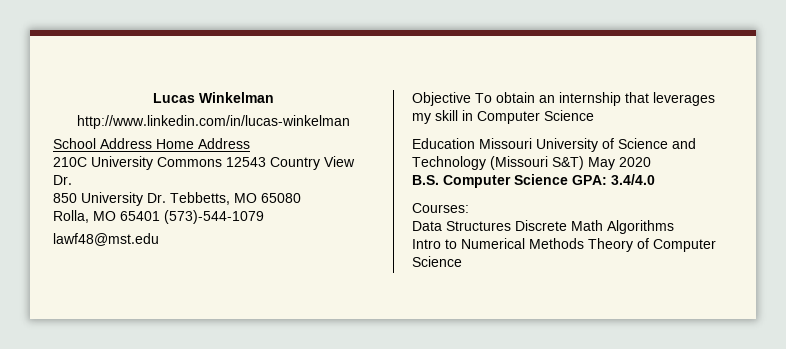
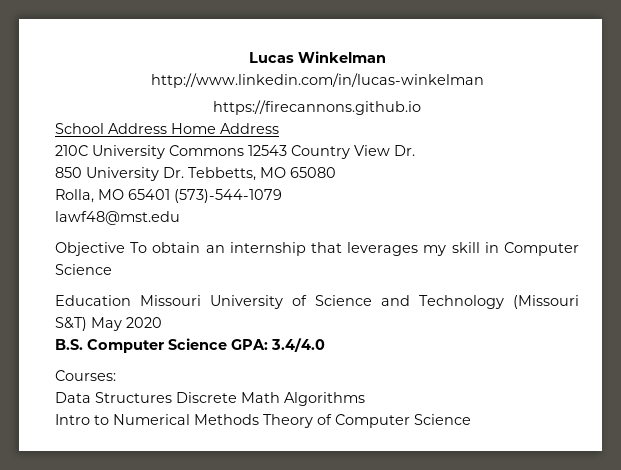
(350, 122) none -> [213,100,421,115] // https://firecannons.github.io

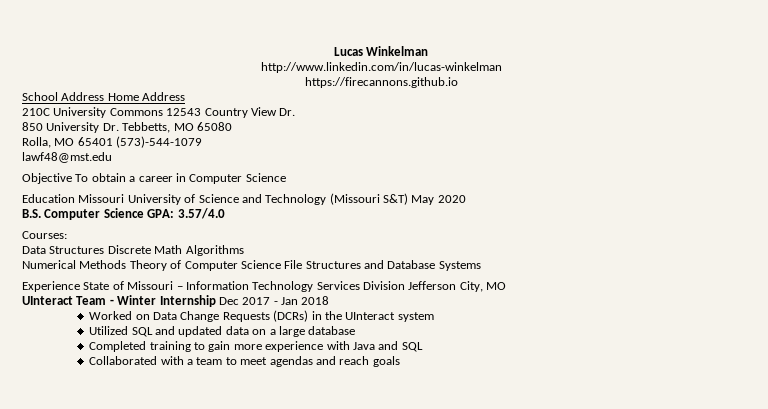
[205,242,480,256] an internship that leverages my skill -> [129,176,173,182] a career
[271,338,325,352] 3.4/4.0 -> [177,208,225,219] 3.57/4.0
[55,414,109,425] Intro to -> (244, 250) none
(471, 419) none -> [284,260,481,271] [22,281,507,292] [22,295,330,307] [89,310,434,322] [89,326,356,337] [89,341,423,352] [89,356,400,367] File Structures and Database Systems // Experience State of Missouri – Information Technology Services Division Jefferson City, MO // UInteract Team - Winter Internship Dec 2017 - Jan 2018 // Worked on Data Change Requests (DCRs) in the UInteract system // Utilized SQL and updated data on a large database // Completed training to gain more experience with Java and SQL // Collaborated with a team to meet agendas and reach goals

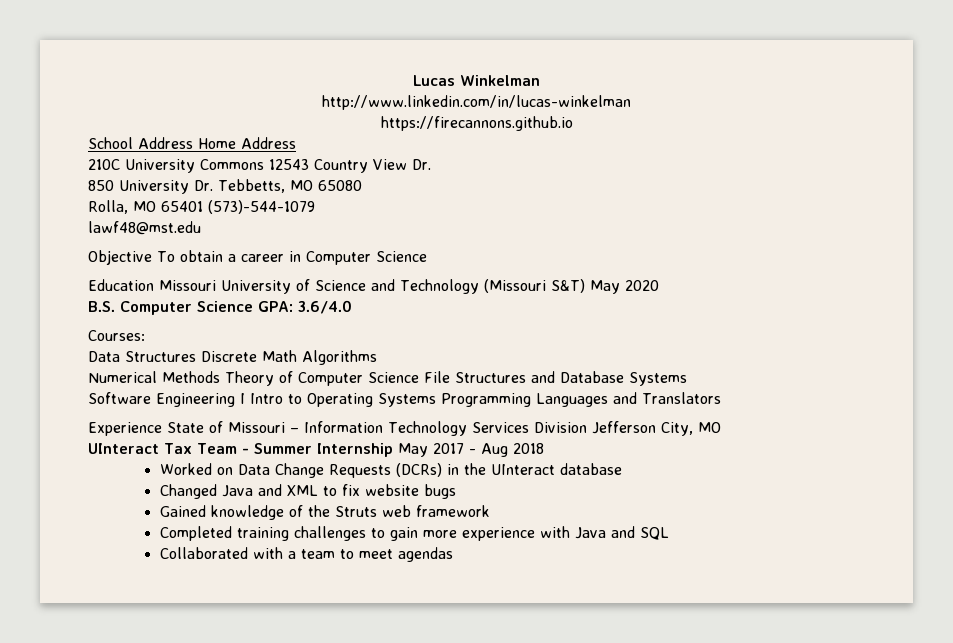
[177,208,225,219] 3.57/4.0 -> [298,300,352,314] 3.6/4.0
(481, 266) none -> [88,392,721,407] // Software Engineering I Intro to Operating Systems Programming Languages and Translators
(73, 300) none -> [164,443,192,454] Tax
[117,295,239,307] Winter Internship Dec -> [253,443,428,457] Summer Internship May
[281,297,298,305] Jan -> [480,443,508,457] Aug
[397,312,434,322] [89,326,356,337] system // Utilized SQL and updated data on a large database -> [559,463,622,475] [159,484,456,499] [159,505,490,520] database // Changed Java and XML to fix website bugs // Gained knowledge of the Struts web framework
(191, 346) none -> [293,526,366,541] challenges
[315,356,400,367] and reach goals -> (453, 554) none

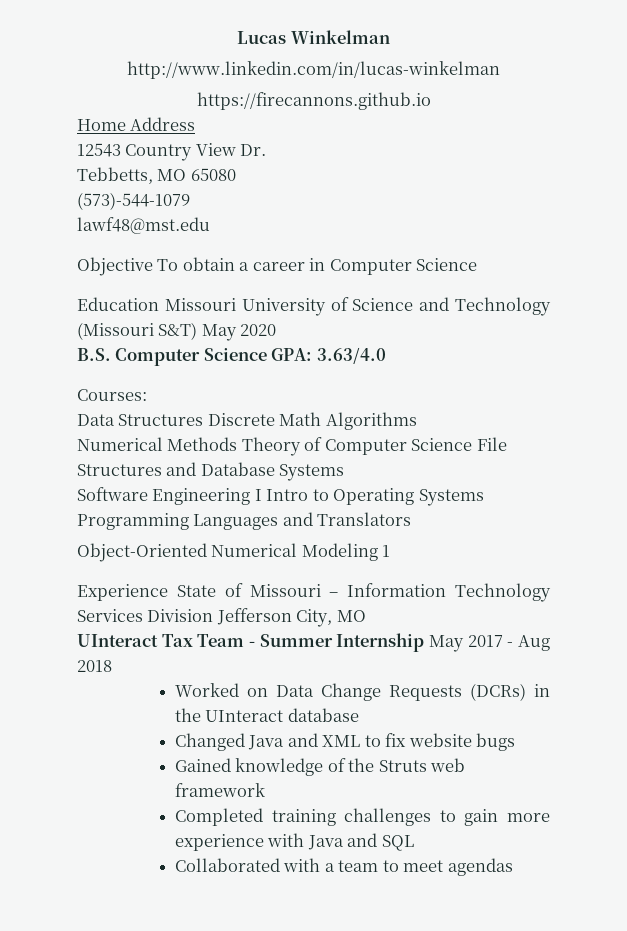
[88,137,193,149] School Address -> (431, 101) none
[88,159,264,173] 210C University Commons -> (196, 124) none
[88,180,213,194] 850 University Dr. -> (267, 150) none
[88,200,203,214] Rolla, MO 65401 -> (236, 174) none
[298,300,352,314] 3.6/4.0 -> [316,347,386,364] 3.63/4.0
(721, 398) none -> [77,543,391,562] // Object-Oriented Numerical Modeling 1

